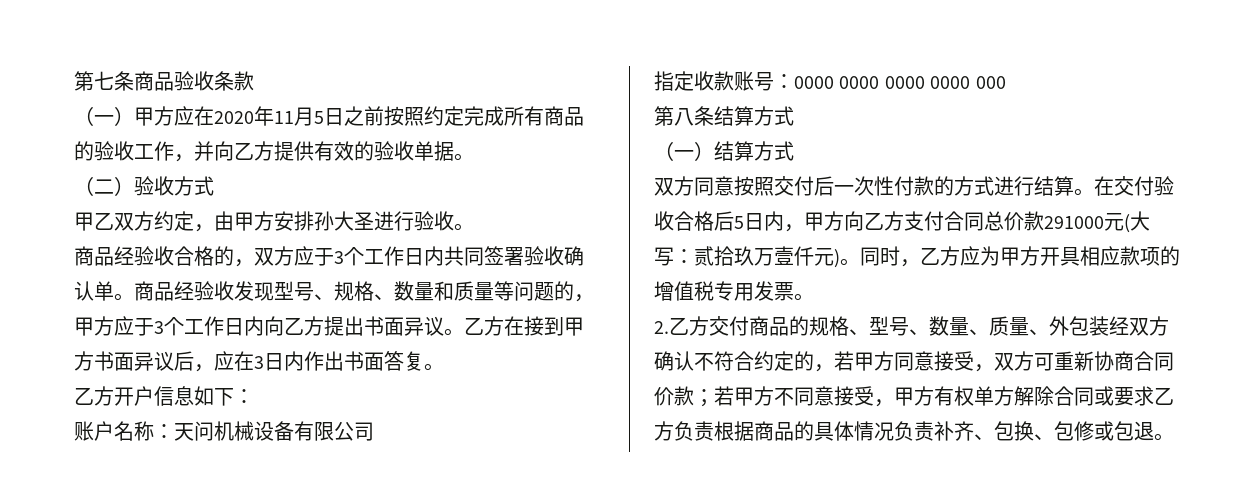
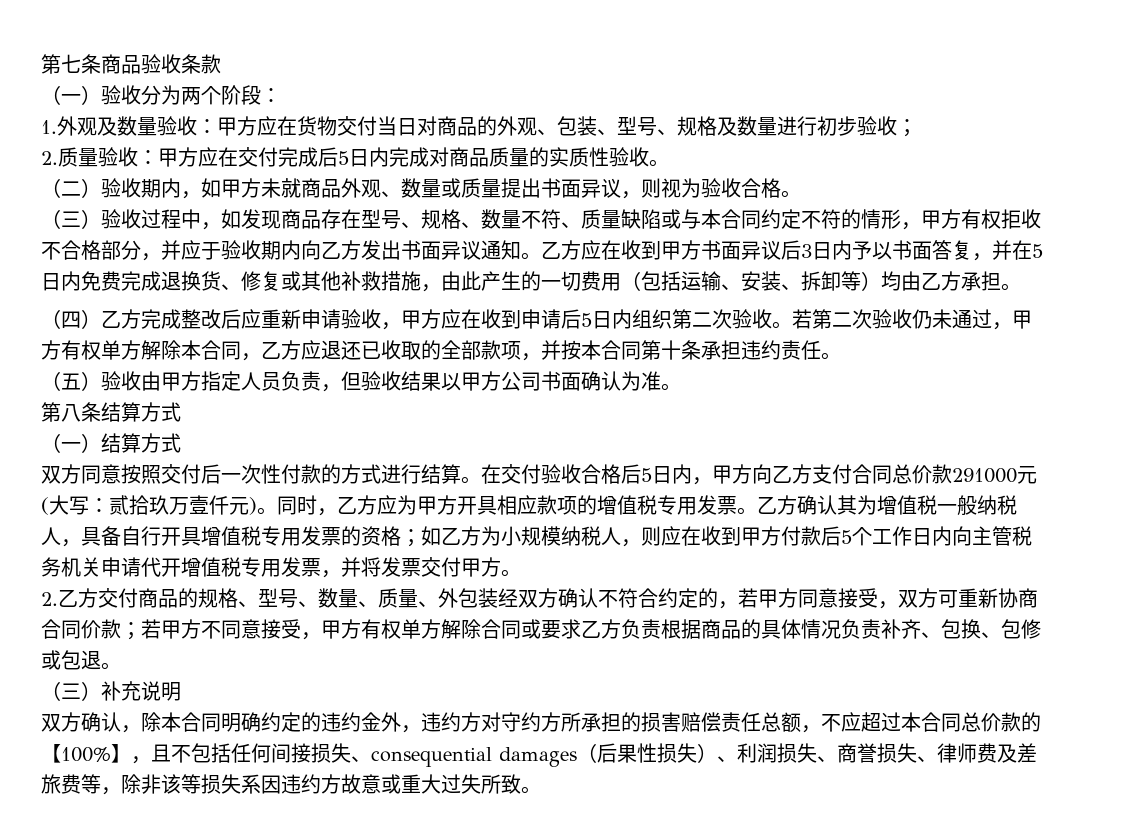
[134,106,584,126] [74,141,474,162] [74,176,214,196] [74,211,474,232] [74,246,584,267] [74,281,594,302] [74,316,244,336] 甲方应在2020年11月5日之前按照约定完成所有商品的验收工作，并向乙方提供有效的验收单据。 // （二）验收方式 // 甲乙双方约定，由甲方安排孙大圣进行验收。 // 商品经验收合格的，双方应于3个工作日内共同签署验收确认单。商品经验收发现型号、规格、数量和质量等问题的，甲方应于3个工作日 -> [101,85,281,105] [41,116,917,137] [41,147,669,167] [41,178,801,199] [41,209,1041,230] [41,240,281,261] 验收分为两个阶段： // 1.外观及数量验收：甲方应在货物交付当日对商品的外观、包装、型号、规格及数量进行初步验收； // 2.质量验收：甲方应在交付完成后5日内完成对商品质量的实质性验收。 // （二）验收期内，如甲方未就商品外观、数量或质量提出书面异议，则视为验收合格。 // （三）验收过程中，如发现商品存在型号、规格、数量不符、质量缺陷或与本合同约定不符的情形，甲方有权拒收不合格部分，并应于验收期
[324,316,544,336] 提出书面异议。乙方在接 -> [361,240,641,260] 发出书面异议通知。乙方应在收
[194,351,254,372] ，应在 -> (801, 250) none
[304,351,344,371] 作出 -> [852,241,892,260] 予以
[424,363,444,371] [74,386,254,406] [74,421,374,441] [654,71,1006,91] 。 // 乙方开户信息如下： // 账户名称：天问机械设备有限公司 // 指定收款账号：0000 0000 0000 0000 000 -> [972,240,1043,261] [41,271,1021,292] [41,309,1032,330] [41,340,841,361] [41,371,681,392] ，并在5日内免费完成退换货、修复或其他补救措施，由此产生的一切费用（包括运输、安装、拆卸等）均由乙方承担。 // （四）乙方完成整改后应重新申请验收，甲方应在收到申请后5日内组织第二次验收。若第二次验收仍未通过，甲方有权单方解除本合同，乙方应退还已收取的全部款项，并按本合同第十条承担违约责任。 // （五）验收由甲方指定人员负责，但验收结果以甲方公司书面确认为准。
(814, 297) none -> [757,495,1017,515] [41,526,1032,547] [41,557,521,578] 乙方确认其为增值税一般纳税人，具备自行开具增值税专用发票的资格；如乙方为小规模纳税人，则应在收到甲方付款后5个工作日内向主管税务机关申请代开增值税专用发票，并将发票交付甲方。
(1174, 437) none -> [41,681,181,701] [41,712,1041,733] [41,743,1037,767] [41,774,541,795] // （三）补充说明 // 双方确认，除本合同明确约定的违约金外，违约方对守约方所承担的损害赔偿责任总额，不应超过本合同总价款的【100%】，且不包括任何间接损失、consequential damages（后果性损失）、利润损失、商誉损失、律师费及差旅费等，除非该等损失系因违约方故意或重大过失所致。

